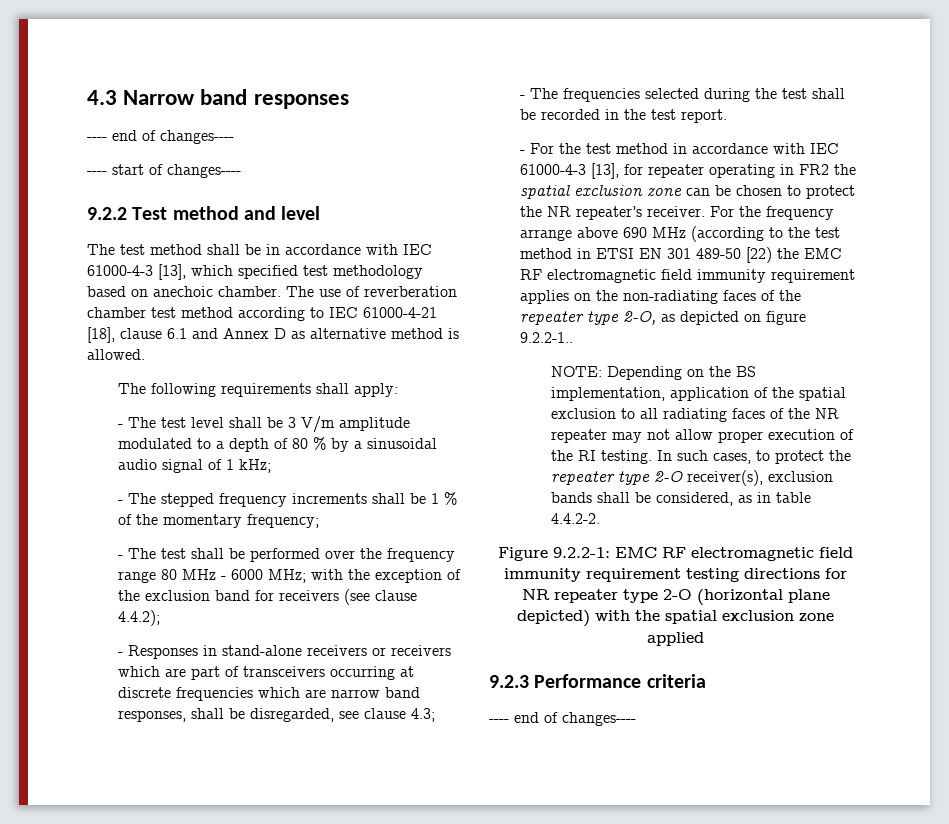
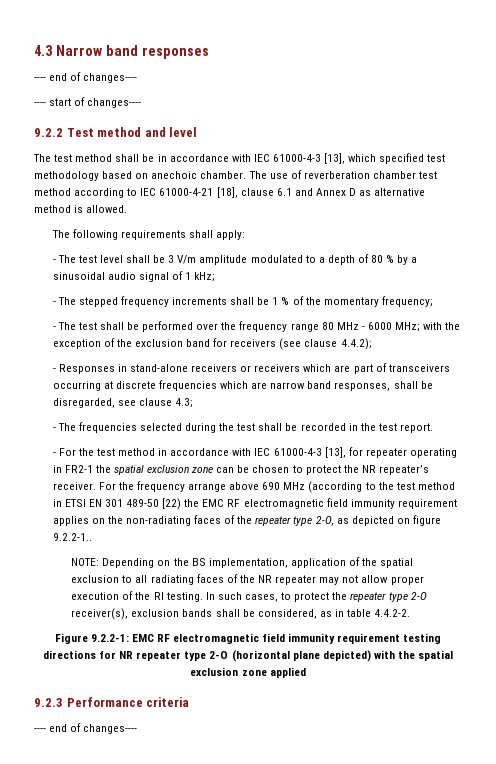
[798,164,829,175] FR2 -> [64,465,93,473] FR2-1

